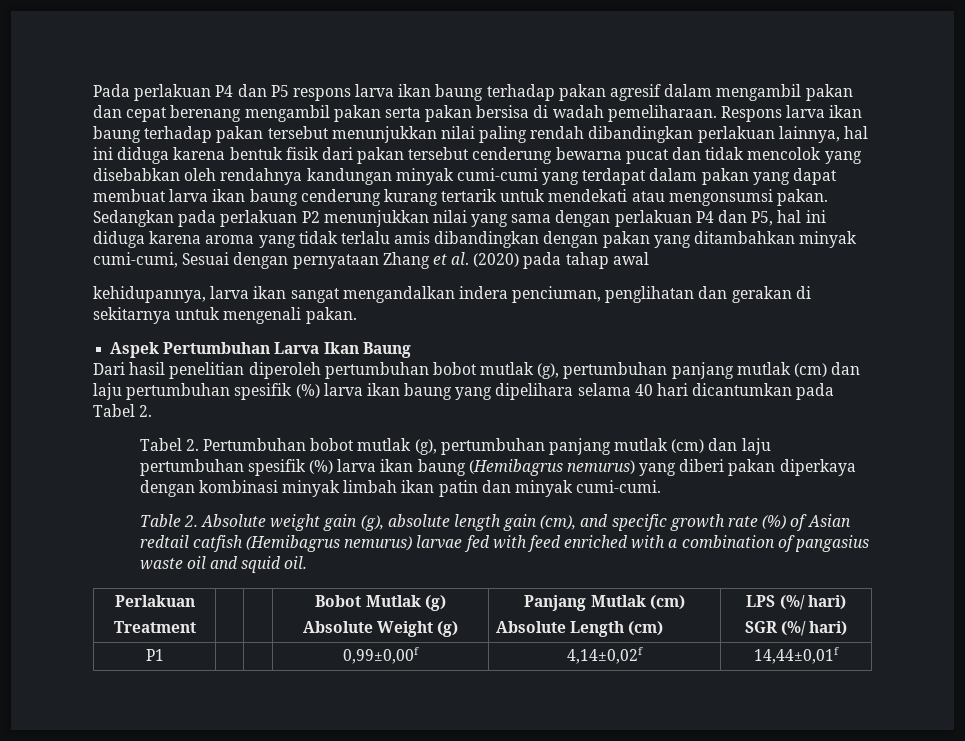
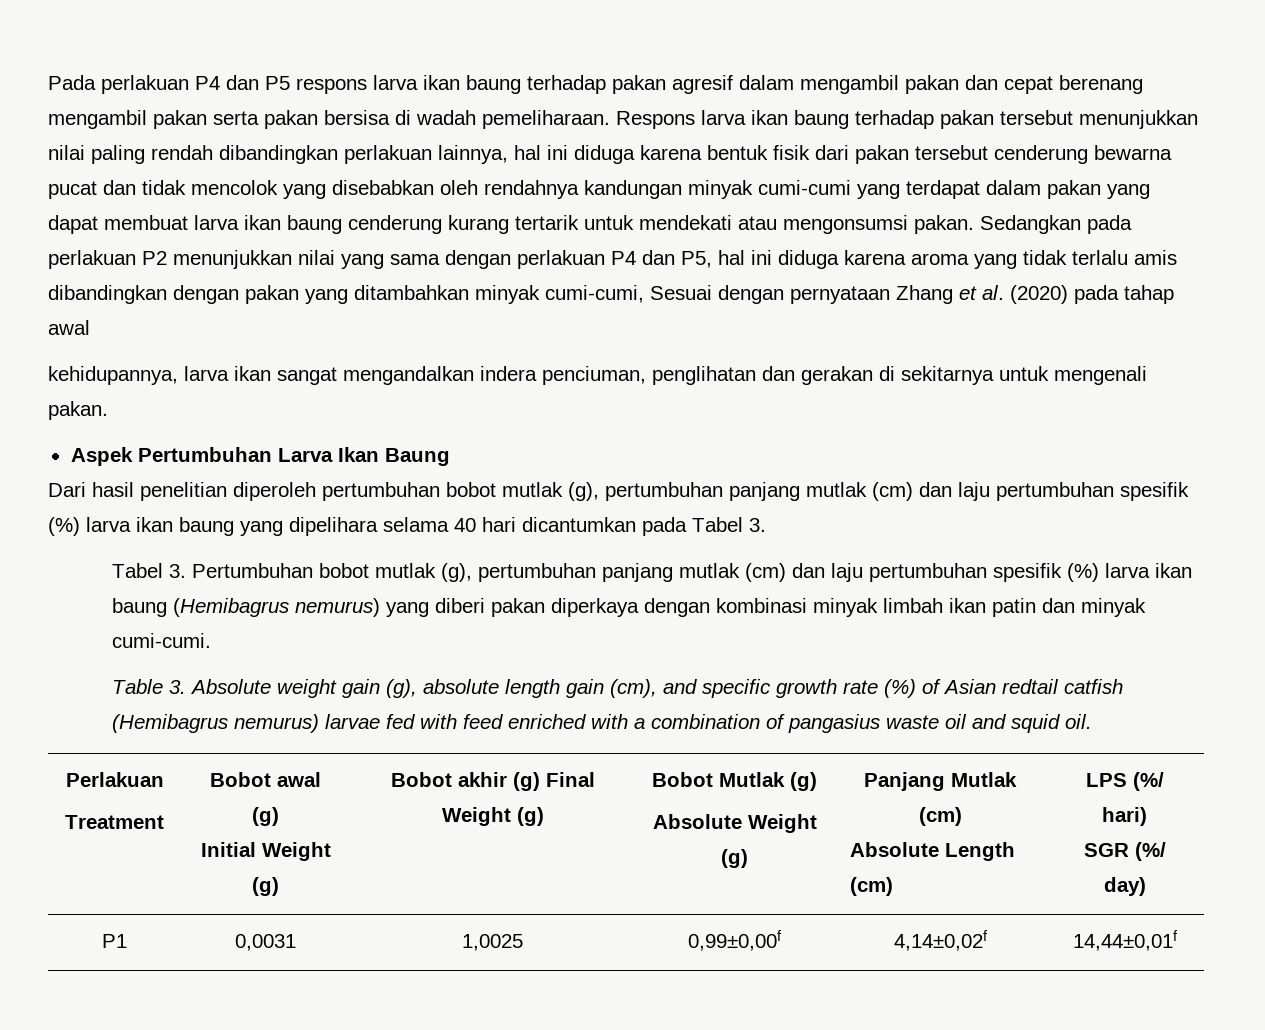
[139,405,153,417] [139,438,199,451] 2. // Tabel 2. -> [749,518,766,532] [111,563,186,578] 3. // Tabel 3.
[183,515,198,527] 2. -> [168,680,186,694] 3.
(196, 627) | -> [210,772,321,787] [252,807,279,826] [200,842,331,861] [252,877,279,896] [390,772,595,791] [441,807,544,826] Bobot awal (g) // Initial Weight (g) | Bobot akhir (g) Final Weight (g)
[809,621,848,636] hari) -> [1103,877,1146,896] day)
(164, 655) | -> [235,934,296,951] [461,934,523,951] 0,0031 | 1,0025

